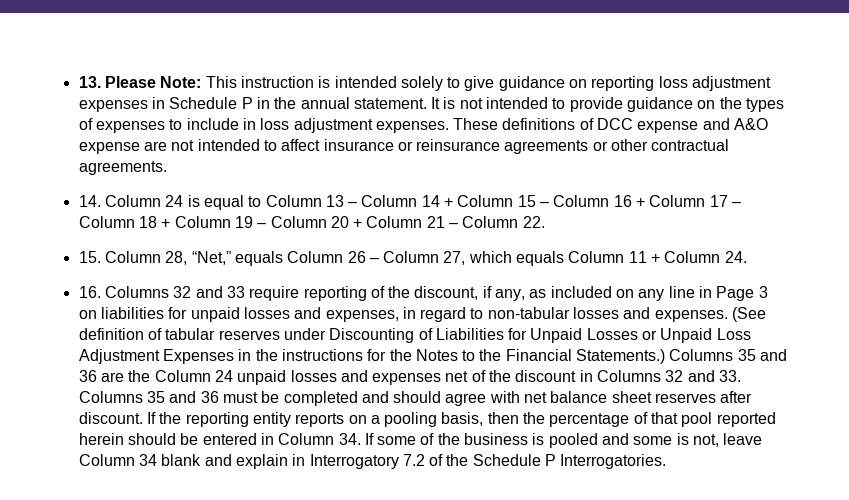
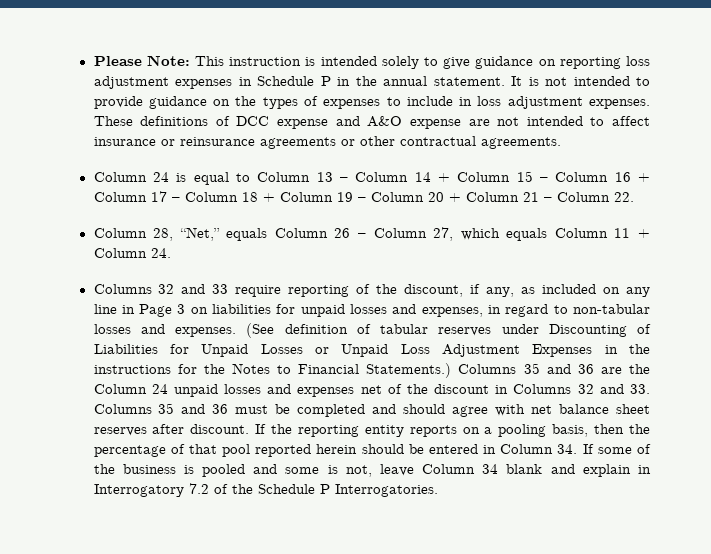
[78,76,101,88] 13. -> (93, 61) none
[78,195,101,207] 14. -> (561, 143) none
[78,251,101,263] 15. -> (634, 197) none
[78,286,101,298] 16. -> (171, 253) none
[479,349,502,361] the -> (291, 369) none

